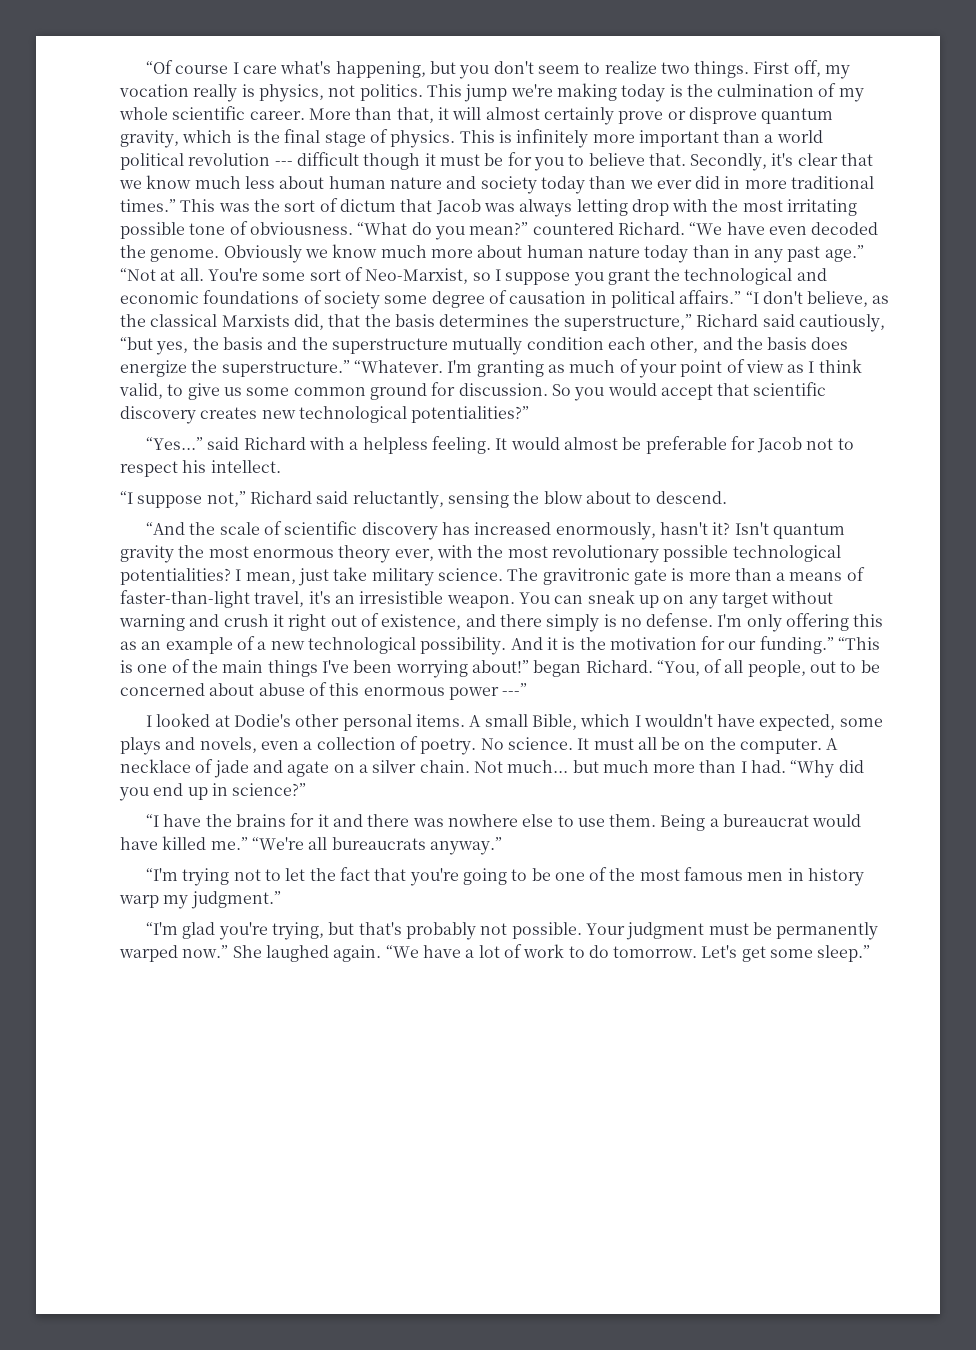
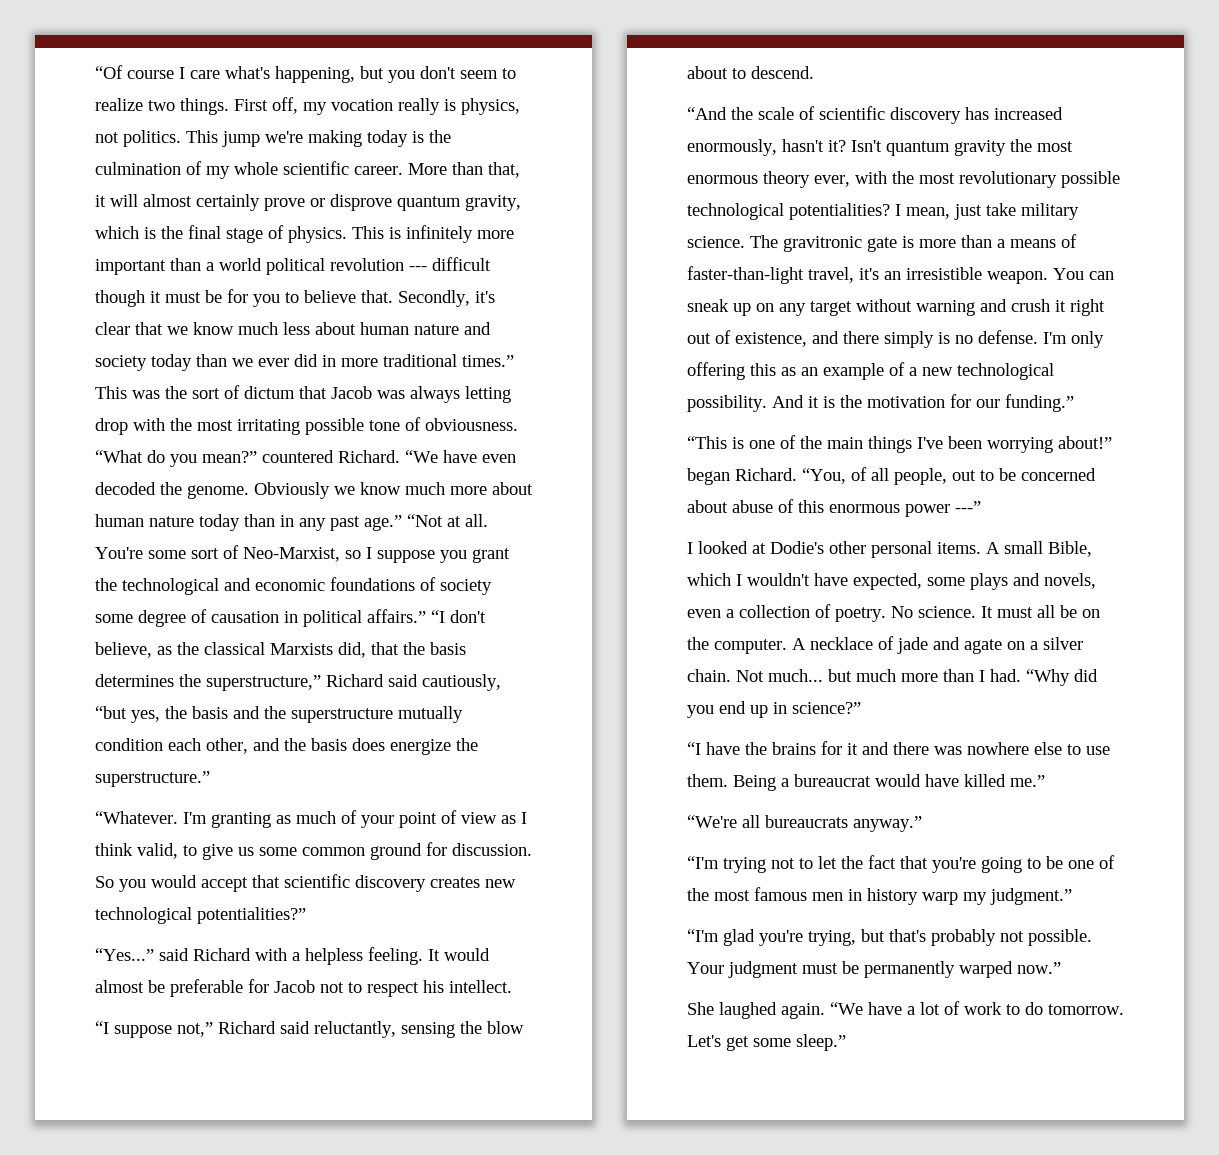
(350, 368) none -> (210, 779) //
(834, 645) none -> (1074, 403) //
(248, 843) none -> (1045, 781) //
(229, 951) none -> (1061, 968) //

